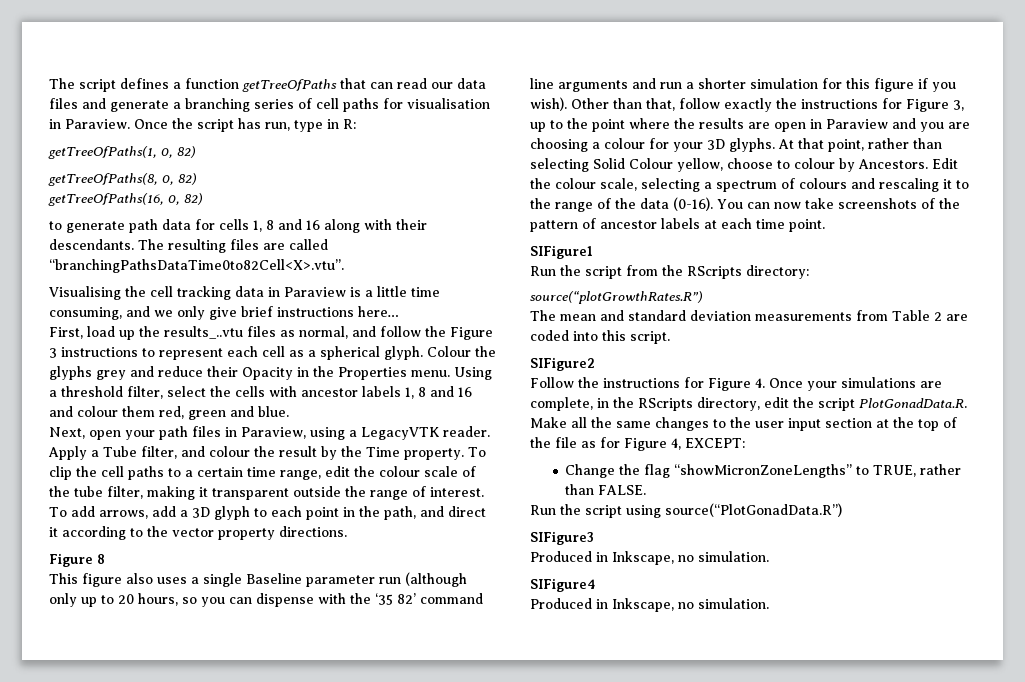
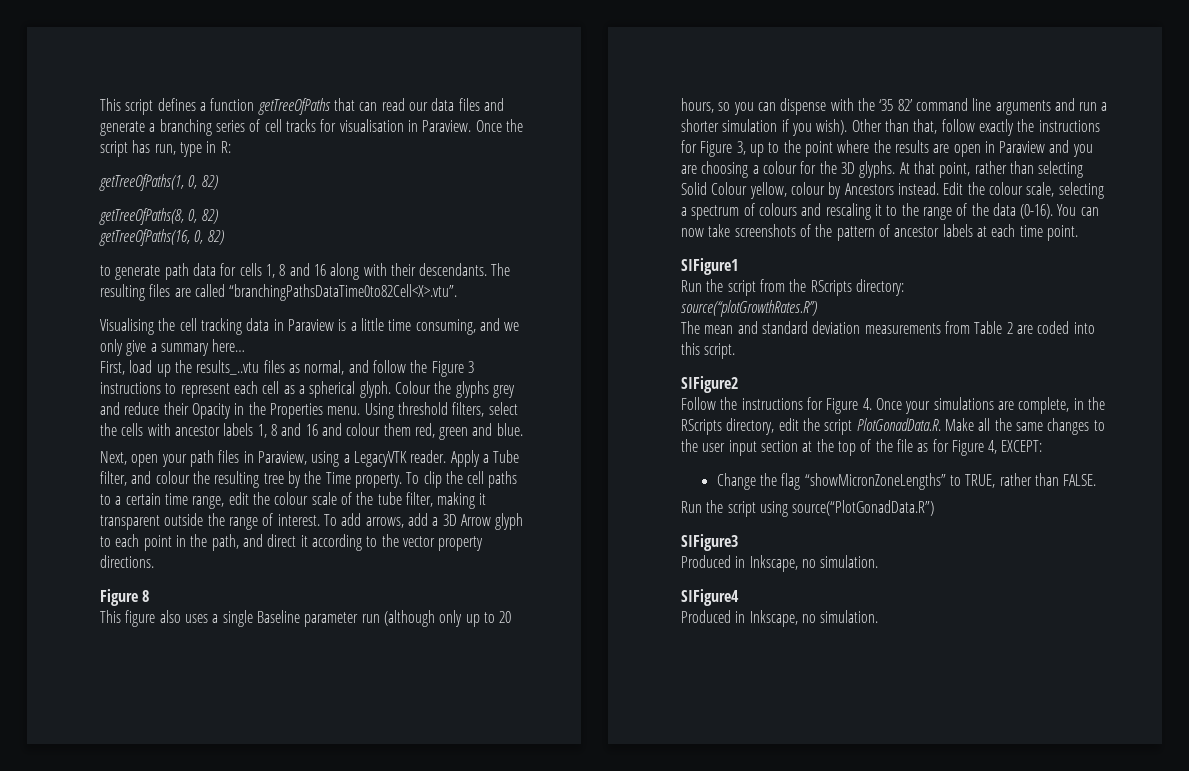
[49,78,75,89] The -> [100,98,121,111] This
[343,98,379,112] paths -> [285,119,316,132] tracks
[241,306,354,317] brief instructions -> [150,343,209,356] a summary
[49,386,163,399] a threshold filter, -> [397,402,485,417] threshold filters,
[279,446,317,457] result -> [214,471,284,488] resulting tree
(210, 512) none -> [460,514,491,526] Arrow
[822,78,914,92] for this figure -> (778, 125) none
[673,142,703,152] your -> [819,161,837,174] the
[727,158,928,172] choose to colour by Ancestors. -> [790,182,939,199] colour by Ancestors instead.

